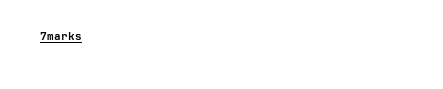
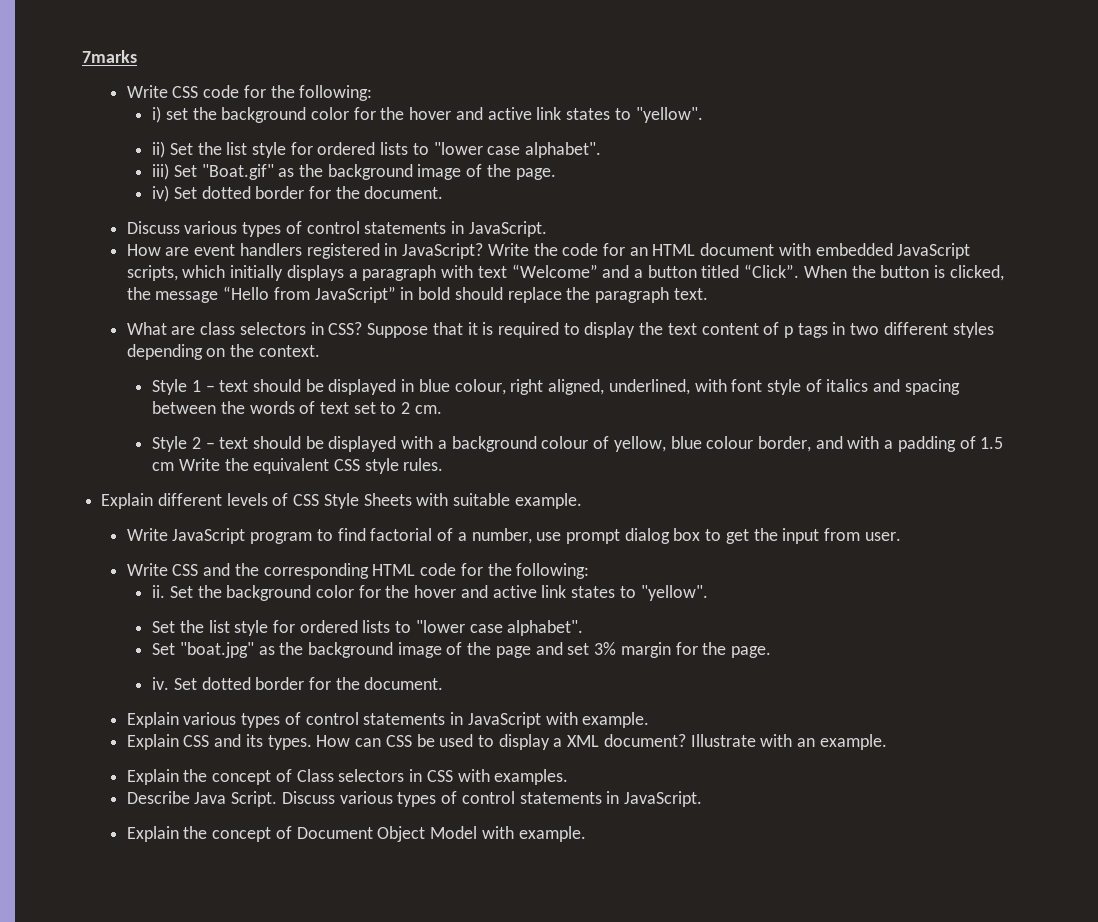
(82, 36) none -> [126,85,373,101] [152,106,703,123] [152,141,602,158] [152,163,556,180] [152,185,444,202] [126,221,547,237] [126,243,971,259] [126,264,1004,281] [126,286,708,303] [126,322,994,338] [126,344,320,360] [152,379,960,395] [152,401,442,414] [152,436,1004,452] [152,458,444,474] [101,493,582,509] [126,528,901,544] [126,563,590,579] [152,585,708,601] [152,620,584,636] [152,642,772,658] [152,677,444,690] [126,712,650,728] [126,734,887,750] [126,769,569,785] [126,791,702,807] [126,826,586,842] // Write CSS code for the following: // i) set the background color for the hover and active link states to "yellow". // ii) Set the list style for ordered lists to "lower case alphabet". // iii) Set "Boat.gif" as the background image of the page. // iv) Set dotted border for the document. // Discuss various types of control statements in JavaScript. // How are event handlers registered in JavaScript? Write the code for an HTML document with embedded JavaScript scripts, which initially displays a paragraph with text “Welcome” and a button titled “Click”. When the button is clicked, the message “Hello from JavaScript” in bold should replace the paragraph text. // What are class selectors in CSS? Suppose that it is required to display the text content of p tags in two different styles depending on the context. // Style 1 – text should be displayed in blue colour, right aligned, underlined, with font style of italics and spacing between the words of text set to 2 cm. // Style 2 – text should be displayed with a background colour of yellow, blue colour border, and with a padding of 1.5 cm Write the equivalent CSS style rules. // Explain different levels of CSS Style Sheets with suitable example. // Write JavaScript program to find factorial of a number, use prompt dialog box to get the input from user. // Write CSS and the corresponding HTML code for the following: // ii. Set the background color for the hover and active link states to "yellow". // Set the list style for ordered lists to "lower case alphabet". // Set "boat.jpg" as the background image of the page and set 3% margin for the page. // iv. Set dotted border for the document. // Explain various types of control statements in JavaScript with example. // Explain CSS and its types. How can CSS be used to display a XML document? Illustrate with an example. // Explain the concept of Class selectors in CSS with examples. // Describe Java Script. Discuss various types of control statements in JavaScript. // Explain the concept of Document Object Model with example.

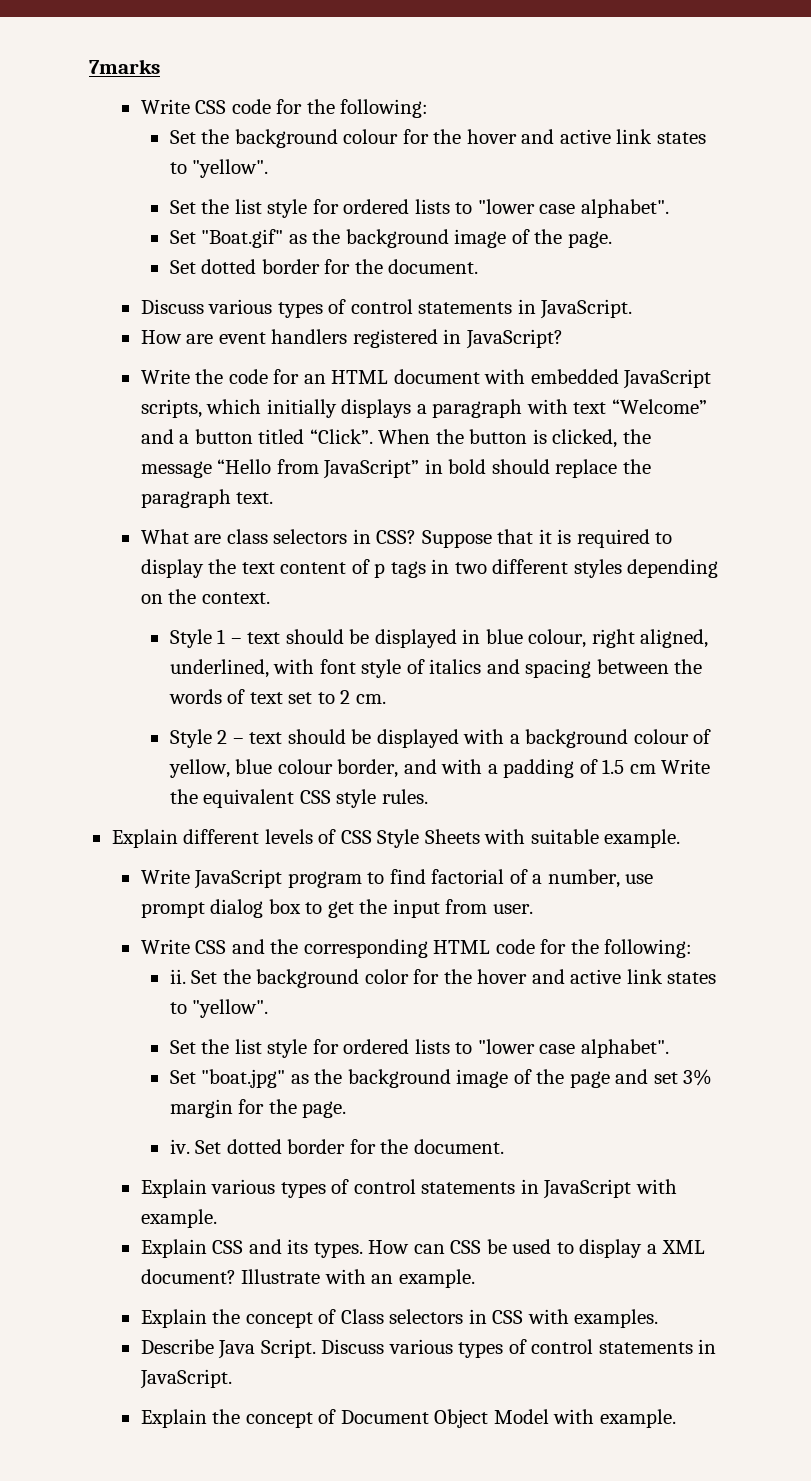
[152,106,703,123] [152,141,166,158] i) set the background color for the hover and active link states to "yellow". // ii) -> [169,129,706,148] [169,159,269,178] Set the background colour for the hover and active link states to "yellow". //
[152,163,170,180] iii) -> (669, 208) none
[152,185,170,202] iv) -> (612, 239) none
(484, 251) none -> (563, 339) //

